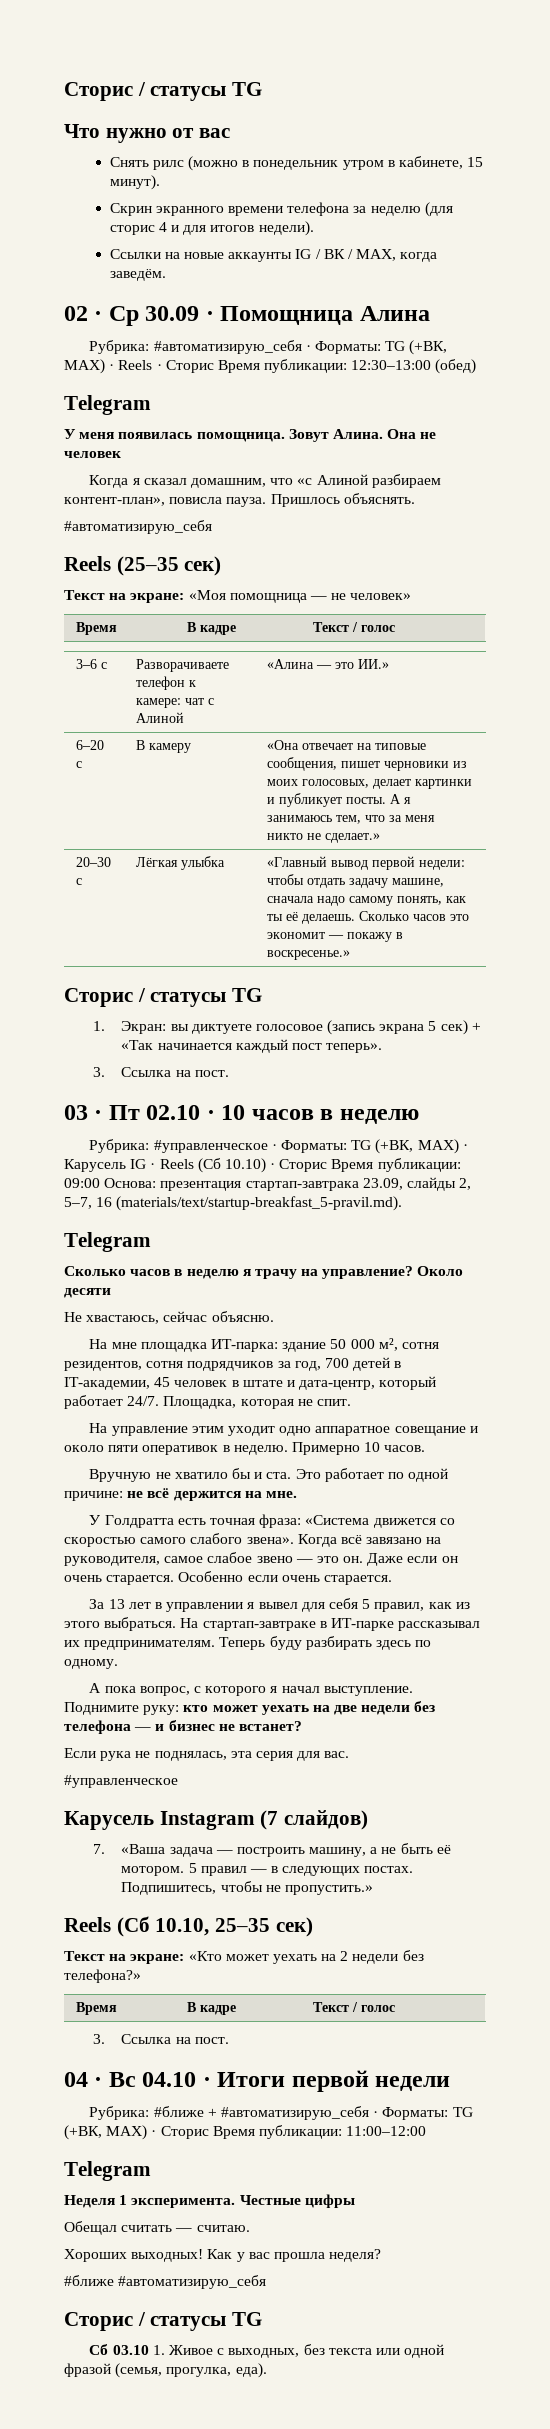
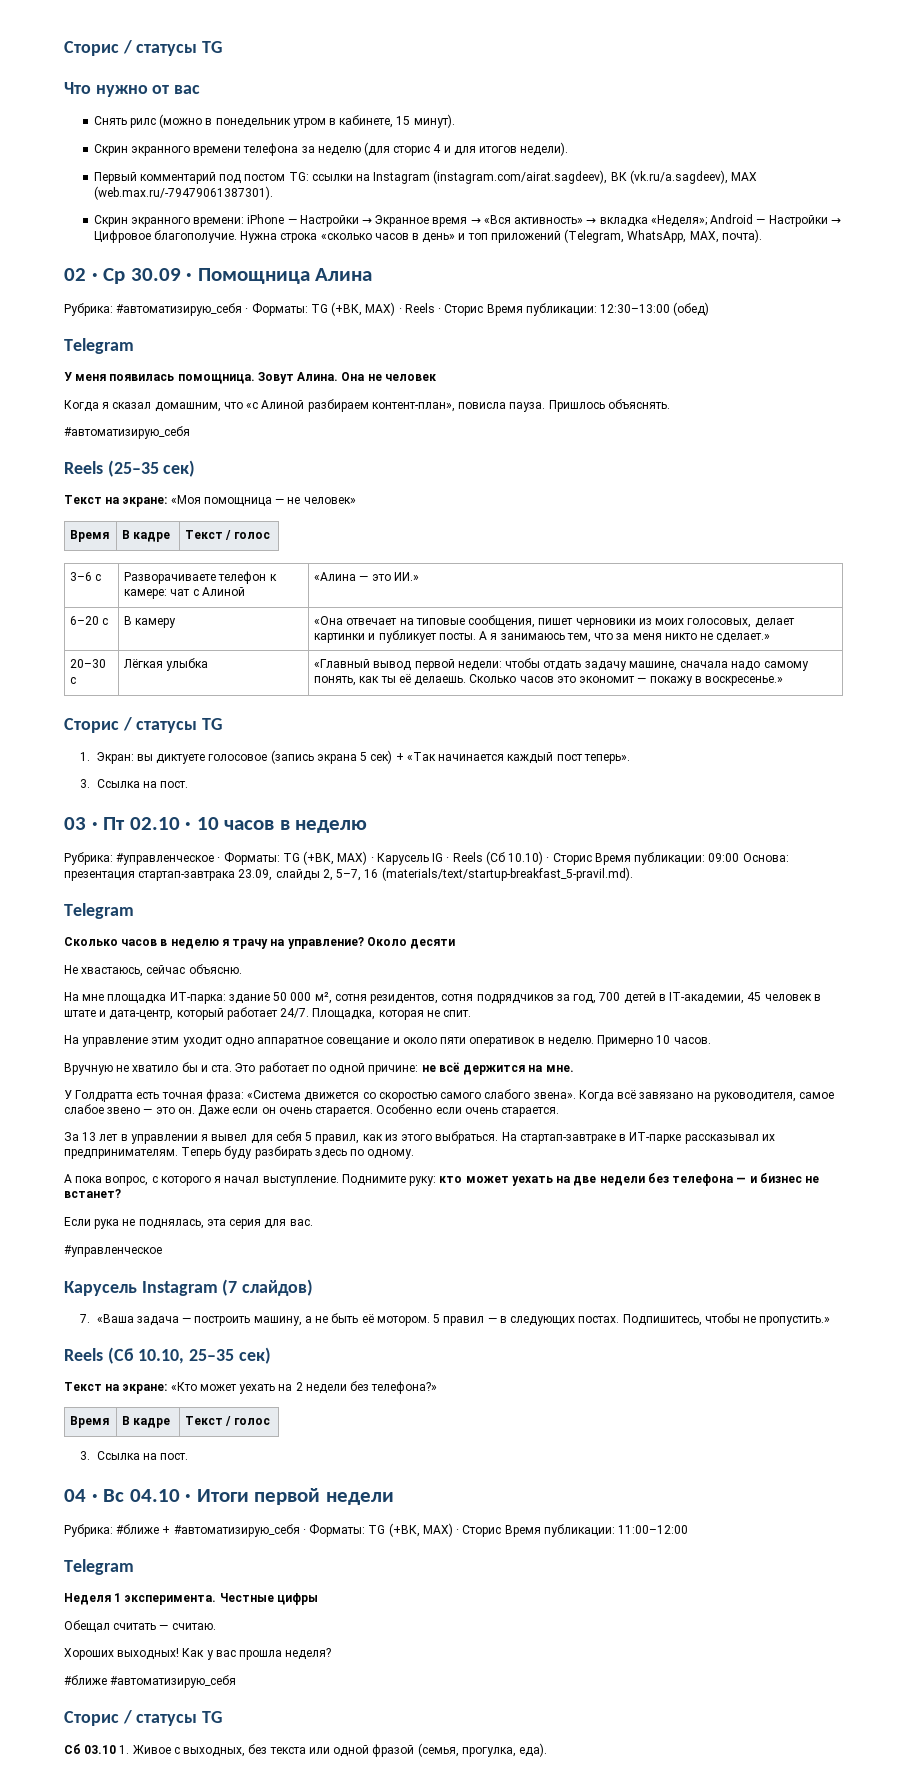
[109,249,438,262] [109,269,166,281] Ссылки на новые аккаунты IG / ВК / MAX, когда заведём. -> [93,170,758,184] [93,186,273,200] [93,214,841,227] [93,229,762,243] Первый комментарий под постом TG: ссылки на Instagram (instagram.com/airat.sagdeev), ВК (vk.ru/a.sagdeev), MAX (web.max.ru/-79479061387301). // Скрин экранного времени: iPhone — Настройки → Экранное время → «Вся активность» → вкладка «Неделя»; Android — Настройки → Цифровое благополучие. Нужна строка «сколько часов в день» и топ приложений (Telegram, WhatsApp, MAX, почта).

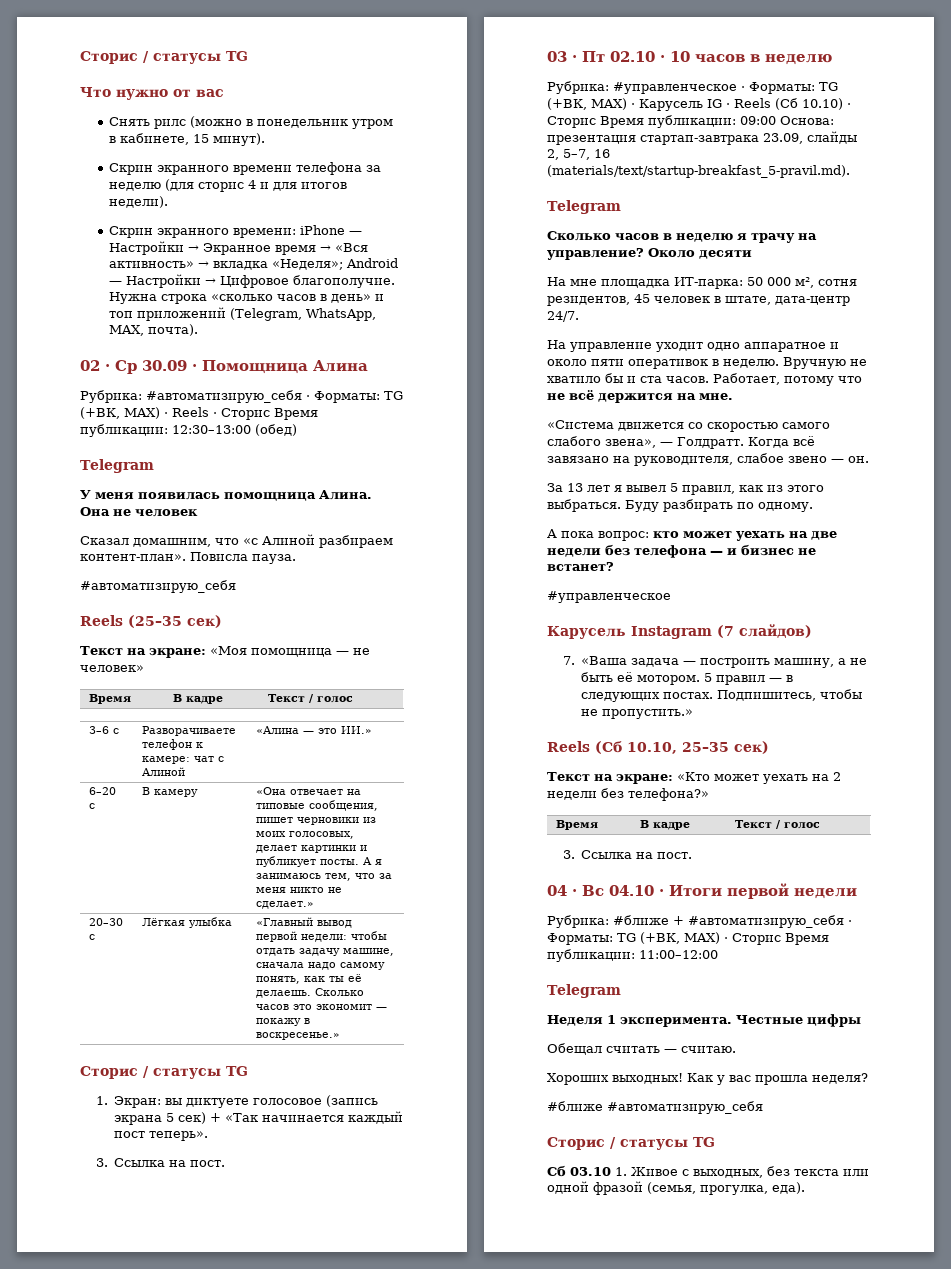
[93,170,758,184] [93,186,273,200] // Первый комментарий под постом TG: ссылки на Instagram (instagram.com/airat.sagdeev), ВК (vk.ru/a.sagdeev), MAX (web.max.ru/-79479061387301). -> (169, 202) none
[177,372,294,384] помощница. Зовут -> [224,492,316,501] помощница
[64,400,152,412] Когда я сказал -> [80,536,129,545] Сказал
[371,402,507,412] контент-план», повисла -> [80,552,248,561] контент-план». Повисла
[548,399,670,412] Пришлось объяснять. -> (296, 559) none
[64,964,242,977] // Не хвастаюсь, сейчас объясню. -> (752, 254) none
[228,994,270,1004] здание -> (743, 283) none
[441,992,821,1004] [64,1007,472,1020] сотня подрядчиков за год, 700 детей в IT-академии, 45 человек в штате и дата-центр, который работает 24/7. Площадка, которая не спит. -> [634,294,850,306] [547,311,579,322] 45 человек в штате, дата-центр 24/7.
[151,1037,180,1044] этим -> (652, 347) none
[326,1037,390,1047] совещание -> (826, 347) none
[597,1035,711,1047] Примерно 10 часов. // -> (779, 363) none
[211,1062,419,1075] ста. Это работает по одной причине: -> [640,373,862,386] ста часов. Работает, потому что
[64,1089,244,1102] У Голдратта есть точная фраза: -> (733, 396) none
[533,1092,576,1099] звена». -> [605,437,744,449] звена», — Голдратт.
[799,1092,835,1099] самое -> (733, 461) none
[155,1107,175,1114] это -> (844, 461) none
[198,1104,560,1117] [64,1131,302,1144] Даже если он очень старается. Особенно если очень старается. // За 13 лет в управлении я вывел для себя -> [547,483,666,492] // За 13 лет я вывел
[501,1132,775,1144] [64,1146,415,1159] [64,1174,437,1186] На стартап-завтраке в ИТ-парке рассказывал их предпринимателям. Теперь буду разбирать здесь по одному. // А пока вопрос, с которого я начал выступление. Поднимите руку: -> [625,499,813,512] [547,529,649,541] Буду разбирать по одному. // А пока вопрос:
[64,1217,313,1229] // Если рука не поднялась, эта серия для вас. -> (614, 566) none

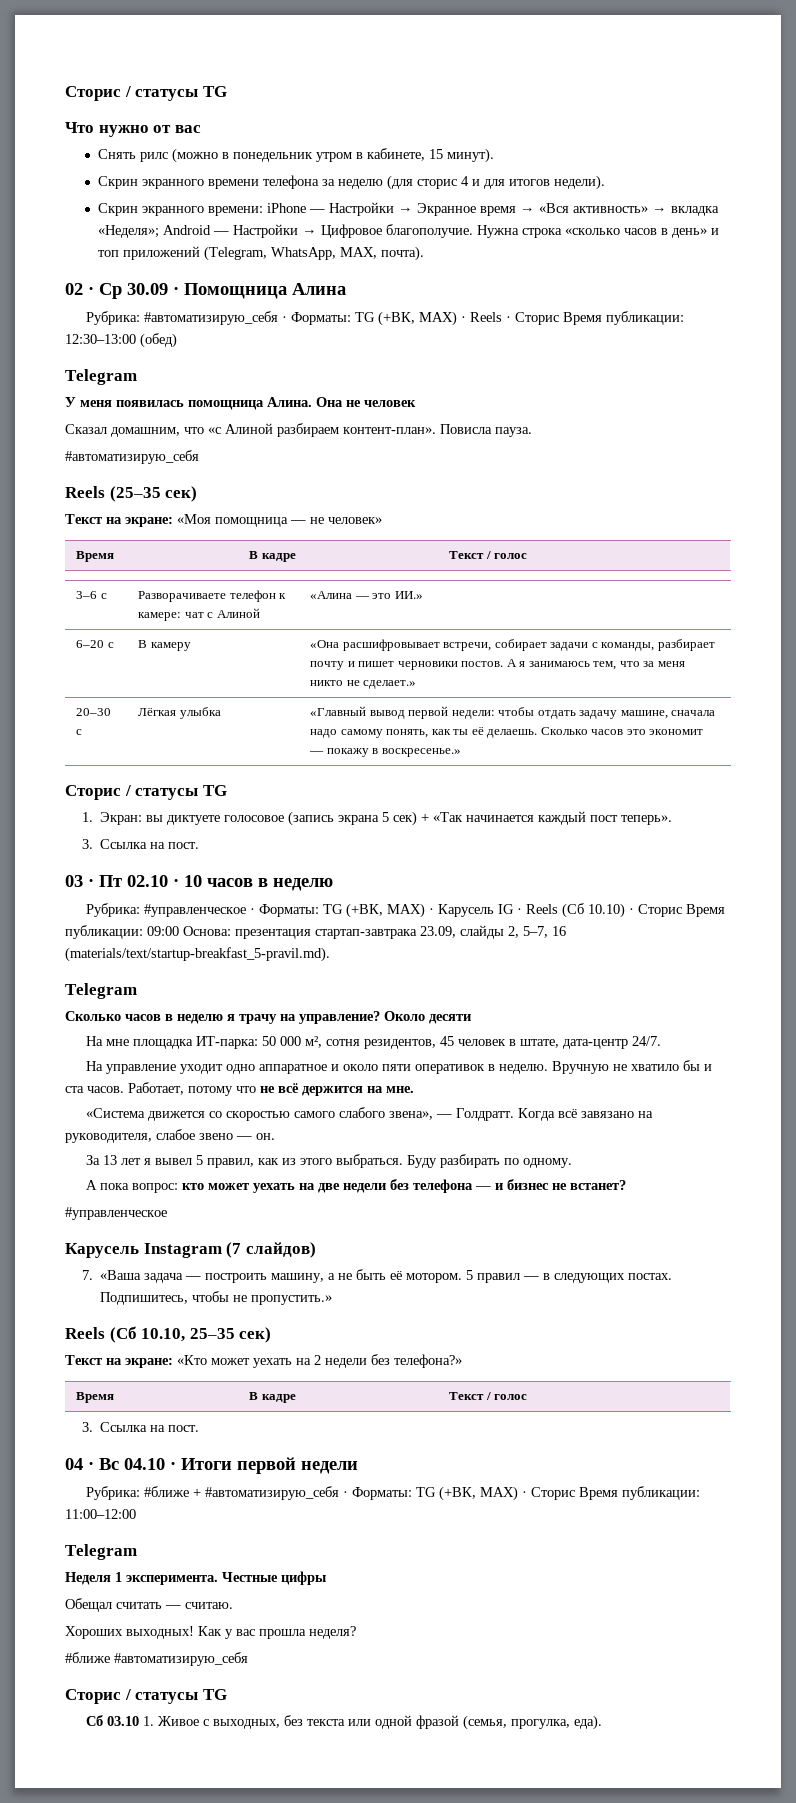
[290,789,362,795] [256,800,379,811] [256,817,377,825] [256,831,355,839] [256,845,368,853] [256,856,360,867] отвечает на типовые сообщения, пишет черновики из моих голосовых, делает картинки и публикует посты. -> [342,639,715,651] [310,661,504,670] расшифровывает встречи, собирает задачи с команды, разбирает почту и пишет черновики постов.

